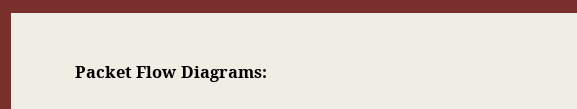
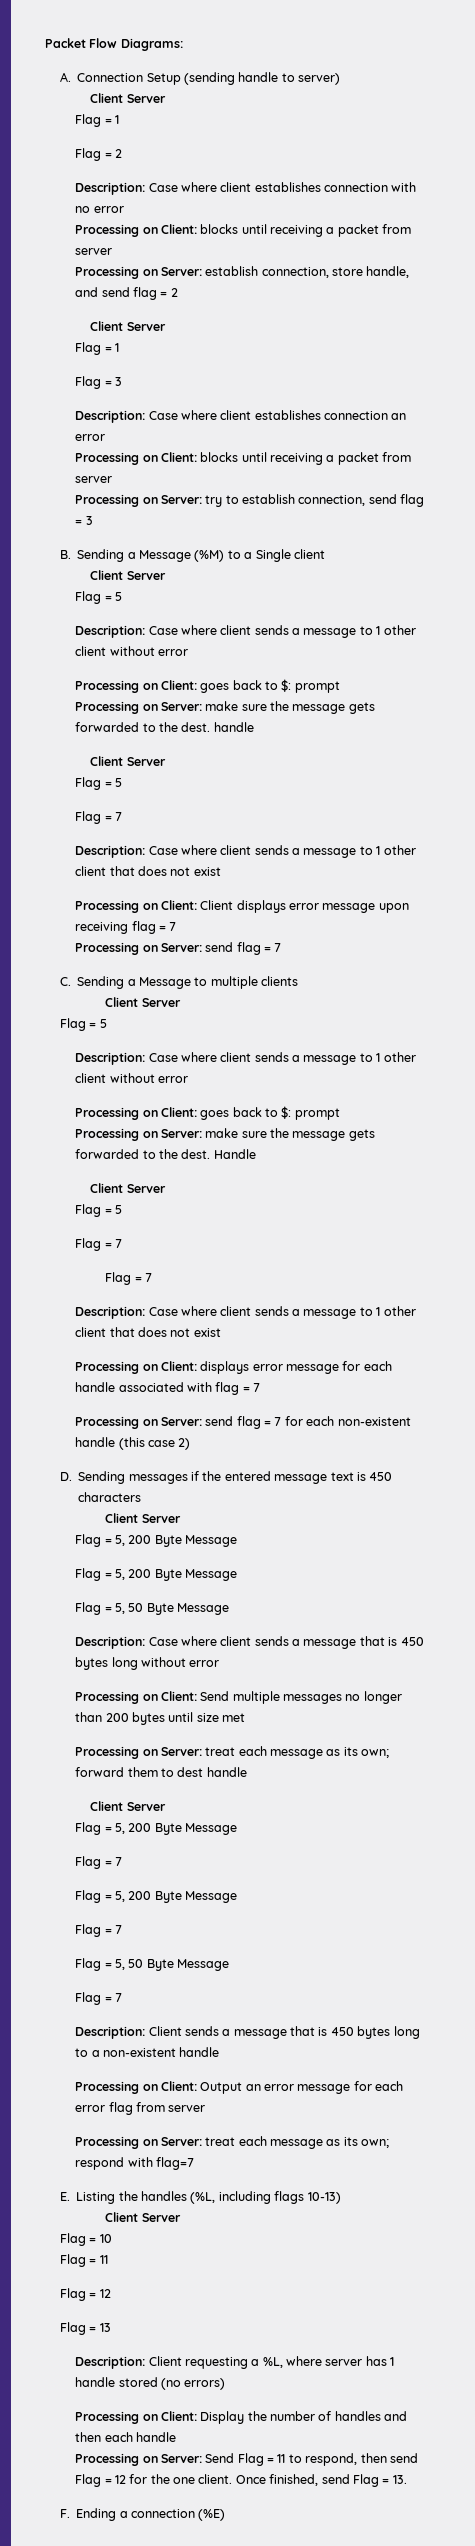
(267, 74) none -> [60,72,341,85] [90,93,166,103] [75,114,119,127] [75,148,122,161] [75,182,417,195] [75,206,124,213] [75,224,412,237] [75,248,113,255] [75,266,410,279] [75,287,178,300] [90,321,166,331] [75,342,119,355] [75,376,122,389] [75,410,407,423] [75,434,106,441] [75,452,412,465] [75,476,113,483] [75,494,425,507] [75,516,93,525] [60,549,325,562] [90,570,166,580] [75,591,122,604] [75,625,416,638] [75,646,188,656] [75,679,340,693] [75,701,375,714] [75,722,254,732] [90,756,166,766] [75,777,122,790] [75,811,122,824] [75,845,416,858] [75,866,221,876] [75,900,409,913] [75,921,177,934] [75,942,282,955] [60,976,299,989] [105,997,181,1007] [60,1018,107,1031] [75,1052,416,1065] [75,1073,188,1083] [75,1106,340,1120] [75,1128,375,1141] [75,1149,256,1159] [90,1183,166,1193] [75,1204,122,1217] [75,1238,122,1251] [105,1272,153,1285] [75,1306,416,1319] [75,1327,221,1337] [75,1361,392,1374] [75,1382,261,1395] [75,1416,411,1429] [75,1437,191,1450] [60,1471,393,1484] [78,1492,142,1502] [105,1513,181,1523] [75,1534,238,1547] [75,1568,238,1581] [75,1602,230,1615] [75,1636,424,1649] [75,1657,220,1670] [75,1691,402,1704] [75,1712,246,1725] [75,1746,390,1759] [75,1767,247,1777] [90,1801,166,1811] [75,1822,238,1835] [75,1856,122,1869] [75,1890,238,1903] [75,1924,122,1937] [75,1958,230,1971] [75,1992,122,2005] [75,2026,420,2039] [75,2047,220,2057] [75,2081,404,2094] [75,2102,206,2115] [75,2136,390,2149] [75,2157,194,2170] [60,2191,341,2204] [105,2212,181,2222] [60,2233,112,2246] [60,2254,108,2267] [60,2288,111,2301] [60,2322,111,2335] [75,2356,395,2369] [75,2377,226,2390] [75,2411,408,2424] [75,2432,176,2442] [75,2453,418,2466] [75,2474,407,2487] [60,2508,226,2521] // A. Connection Setup (sending handle to server) // Client Server // Flag = 1 // Flag = 2 // Description: Case where client establishes connection with no error // Processing on Client: blocks until receiving a packet from server // Processing on Server: establish connection, store handle, and send flag = 2 // Client Server // Flag = 1 // Flag = 3 // Description: Case where client establishes connection an error // Processing on Client: blocks until receiving a packet from server // Processing on Server: try to establish connection, send flag = 3 // B. Sending a Message (%M) to a Single client // Client Server // Flag = 5 // Description: Case where client sends a message to 1 other client without error // Processing on Client: goes back to $: prompt // Processing on Server: make sure the message gets forwarded to the dest. handle // Client Server // Flag = 5 // Flag = 7 // Description: Case where client sends a message to 1 other client that does not exist // Processing on Client: Client displays error message upon receiving flag = 7 // Processing on Server: send flag = 7 // C. Sending a Message to multiple clients // Client Server // Flag = 5 // Description: Case where client sends a message to 1 other client without error // Processing on Client: goes back to $: prompt // Processing on Server: make sure the message gets forwarded to the dest. Handle // Client Server // Flag = 5 // Flag = 7 // Flag = 7 // Description: Case where client sends a message to 1 other client that does not exist // Processing on Client: displays error message for each handle associated with flag = 7 // Processing on Server: send flag = 7 for each non-existent handle (this case 2) // D. Sending messages if the entered message text is 450 characters // Client Server // Flag = 5, 200 Byte Message // Flag = 5, 200 Byte Message // Flag = 5, 50 Byte Message // Description: Case where client sends a message that is 450 bytes long without error // Processing on Client: Send multiple messages no longer than 200 bytes until size met // Processing on Server: treat each message as its own; forward them to dest handle // Client Server // Flag = 5, 200 Byte Message // Flag = 7 // Flag = 5, 200 Byte Message // Flag = 7 // Flag = 5, 50 Byte Message // Flag = 7 // Description: Client sends a message that is 450 bytes long to a non-existent handle // Processing on Client: Output an error message for each error flag from server // Processing on Server: treat each message as its own; respond with flag=7 // E. Listing the handles (%L, including flags 10-13) // Client Server // Flag = 10 // Flag = 11 // Flag = 12 // Flag = 13 // Description: Client requesting a %L, where server has 1 handle stored (no errors) // Processing on Client: Display the number of handles and then each handle // Processing on Server: Send Flag = 11 to respond, then send Flag = 12 for the one client. Once finished, send Flag = 13. // F. Ending a connection (%E)

